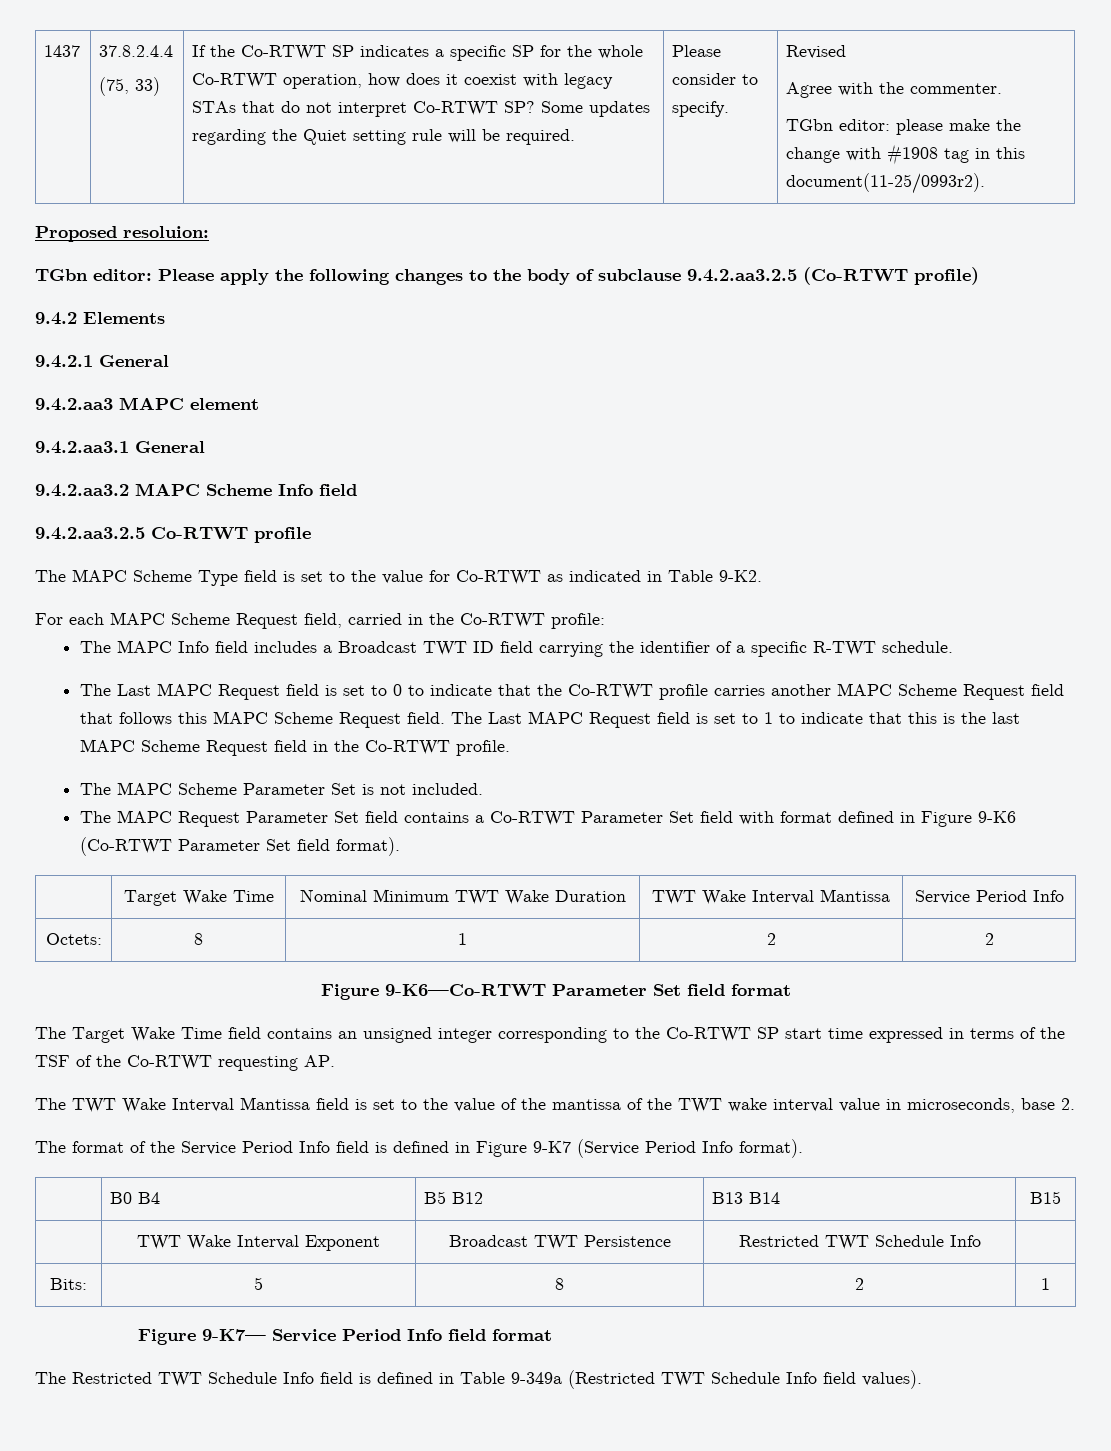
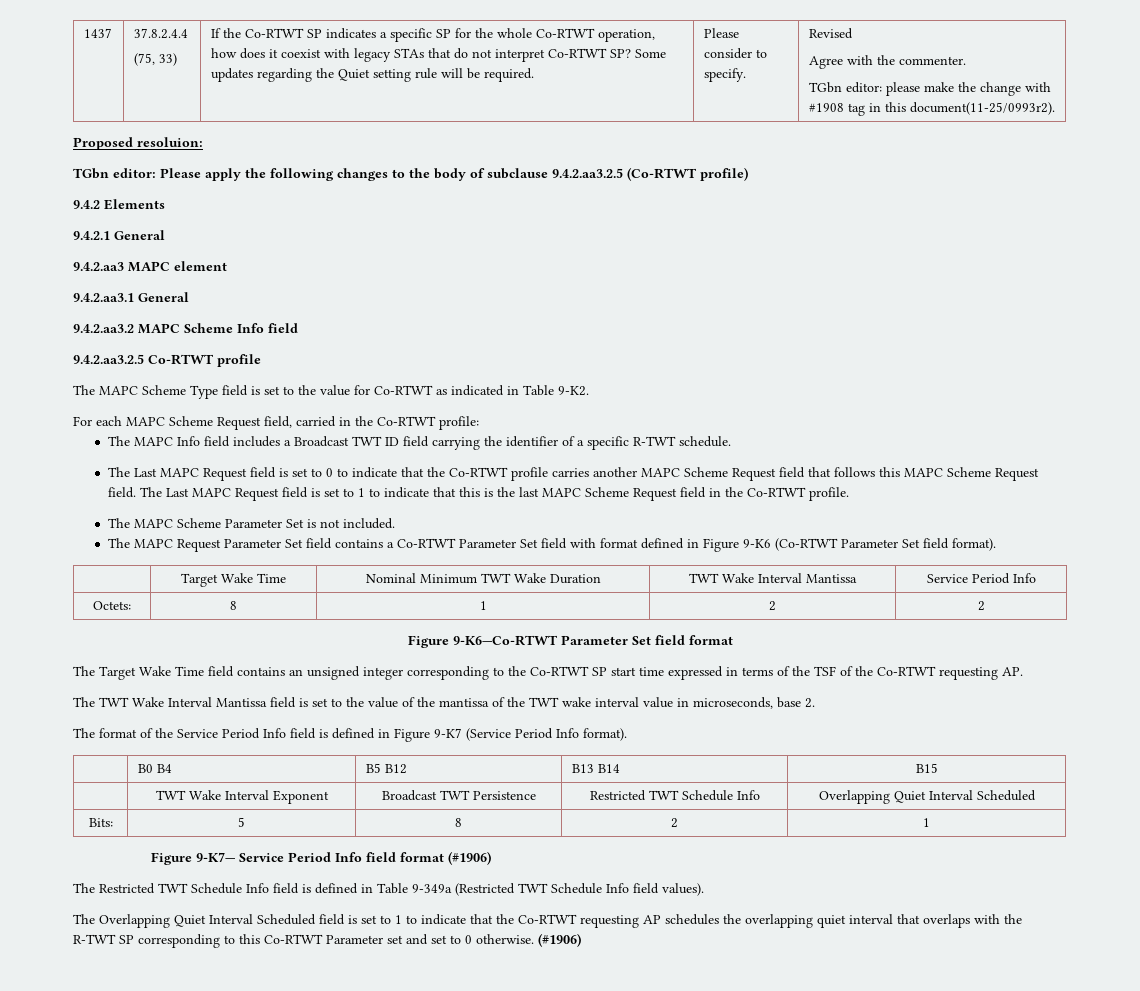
(981, 1241) none -> [818,790,1036,804] Overlapping Quiet Interval Scheduled
(553, 1335) none -> [448,851,492,865] (#1906)
(922, 1379) none -> [73,914,1022,928] [73,933,581,948] // The Overlapping Quiet Interval Scheduled field is set to 1 to indicate that the Co-RTWT requesting AP schedules the overlapping quiet interval that overlaps with the R-TWT SP corresponding to this Co-RTWT Parameter set and set to 0 otherwise. (#1906)

